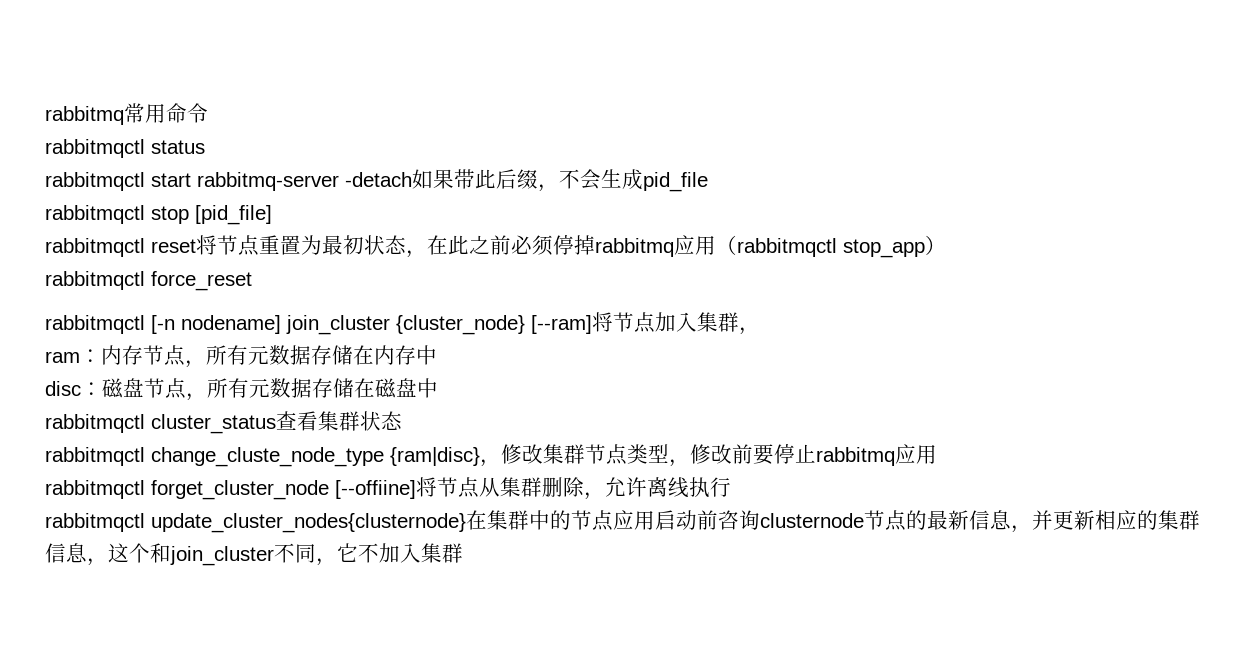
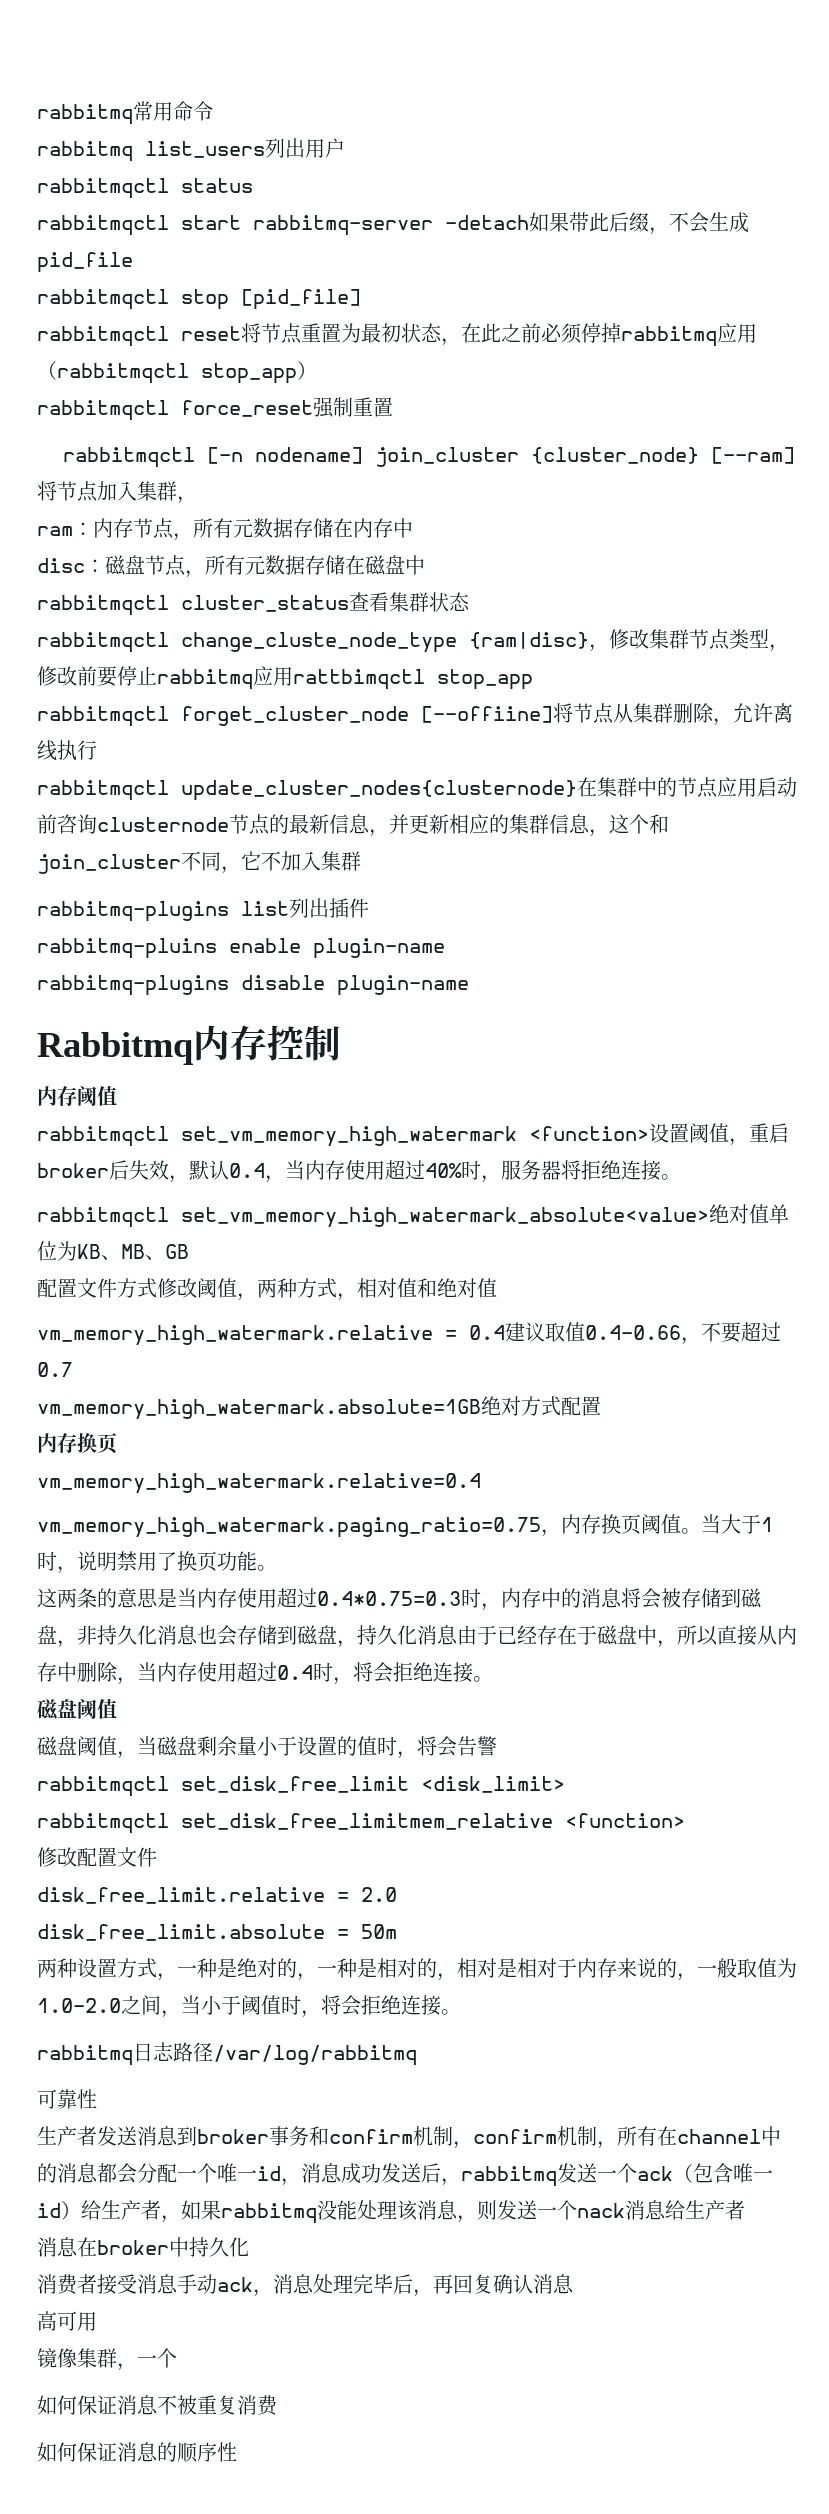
(208, 113) none -> [37,138,345,162] // rabbitmq list_users列出用户
(252, 281) none -> [313,397,393,418] 强制重置
(937, 454) none -> [293,669,533,690] rattbimqctl stop_app
(463, 553) none -> [37,898,369,922] [37,938,445,959] [37,975,469,996] [37,1025,341,1065] [37,1086,117,1106] [37,1123,789,1147] [37,1160,681,1183] [37,1204,789,1228] [37,1241,189,1261] [37,1278,497,1301] [37,1322,781,1346] [37,1362,73,1377] [37,1396,601,1420] [37,1432,117,1454] [37,1473,481,1494] [37,1514,773,1538] [37,1551,277,1574] [37,1588,762,1611] [37,1625,797,1648] [37,1662,493,1685] [37,1699,117,1720] [37,1736,497,1759] [37,1776,565,1797] [37,1813,685,1834] [37,1847,157,1867] [37,1887,397,1904] [37,1924,397,1941] [37,1958,797,1981] [37,1995,461,2018] [37,2042,417,2066] [37,2089,97,2109] [37,2126,781,2149] [37,2163,773,2187] [37,2200,745,2224] [37,2237,249,2257] [37,2274,574,2297] [37,2311,97,2331] [37,2348,177,2371] [37,2395,278,2416] [37,2442,237,2463] // rabbitmq-plugins list列出插件 // rabbitmq-pluins enable plugin-name // rabbitmq-plugins disable plugin-name // Rabbitmq内存控制 // 内存阈值 // rabbitmqctl set_vm_memory_high_watermark <function>设置阈值，重启broker后失效，默认0.4，当内存使用超过40%时，服务器将拒绝连接。 // rabbitmqctl set_vm_memory_high_watermark_absolute<value>绝对值单位为KB、MB、GB // 配置文件方式修改阈值，两种方式，相对值和绝对值 // vm_memory_high_watermark.relative = 0.4建议取值0.4-0.66，不要超过0.7 // vm_memory_high_watermark.absolute=1GB绝对方式配置 // 内存换页 // vm_memory_high_watermark.relative=0.4 // vm_memory_high_watermark.paging_ratio=0.75，内存换页阈值。当大于1时，说明禁用了换页功能。 // 这两条的意思是当内存使用超过0.4*0.75=0.3时，内存中的消息将会被存储到磁盘，非持久化消息也会存储到磁盘，持久化消息由于已经存在于磁盘中，所以直接从内存中删除，当内存使用超过0.4时，将会拒绝连接。 // 磁盘阈值 // 磁盘阈值，当磁盘剩余量小于设置的值时，将会告警 // rabbitmqctl set_disk_free_limit <disk_limit> // rabbitmqctl set_disk_free_limitmem_relative <function> // 修改配置文件 // disk_free_limit.relative = 2.0 // disk_free_limit.absolute = 50m // 两种设置方式，一种是绝对的，一种是相对的，相对是相对于内存来说的，一般取值为1.0-2.0之间，当小于阈值时，将会拒绝连接。 // rabbitmq日志路径/var/log/rabbitmq // 可靠性 // 生产者发送消息到broker事务和confirm机制，confirm机制，所有在channel中的消息都会分配一个唯一id，消息成功发送后，rabbitmq发送一个ack（包含唯一id）给生产者，如果rabbitmq没能处理该消息，则发送一个nack消息给生产者 // 消息在broker中持久化 // 消费者接受消息手动ack，消息处理完毕后，再回复确认消息 // 高可用 // 镜像集群，一个 // 如何保证消息不被重复消费 // 如何保证消息的顺序性

